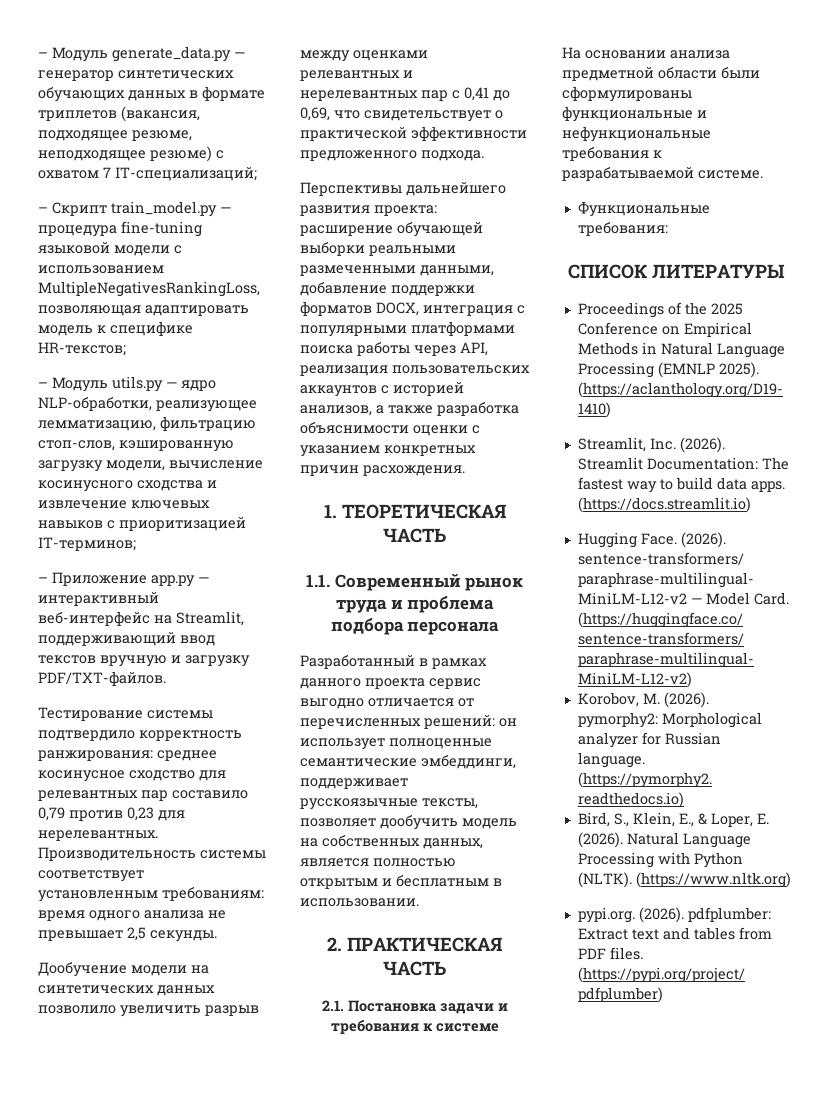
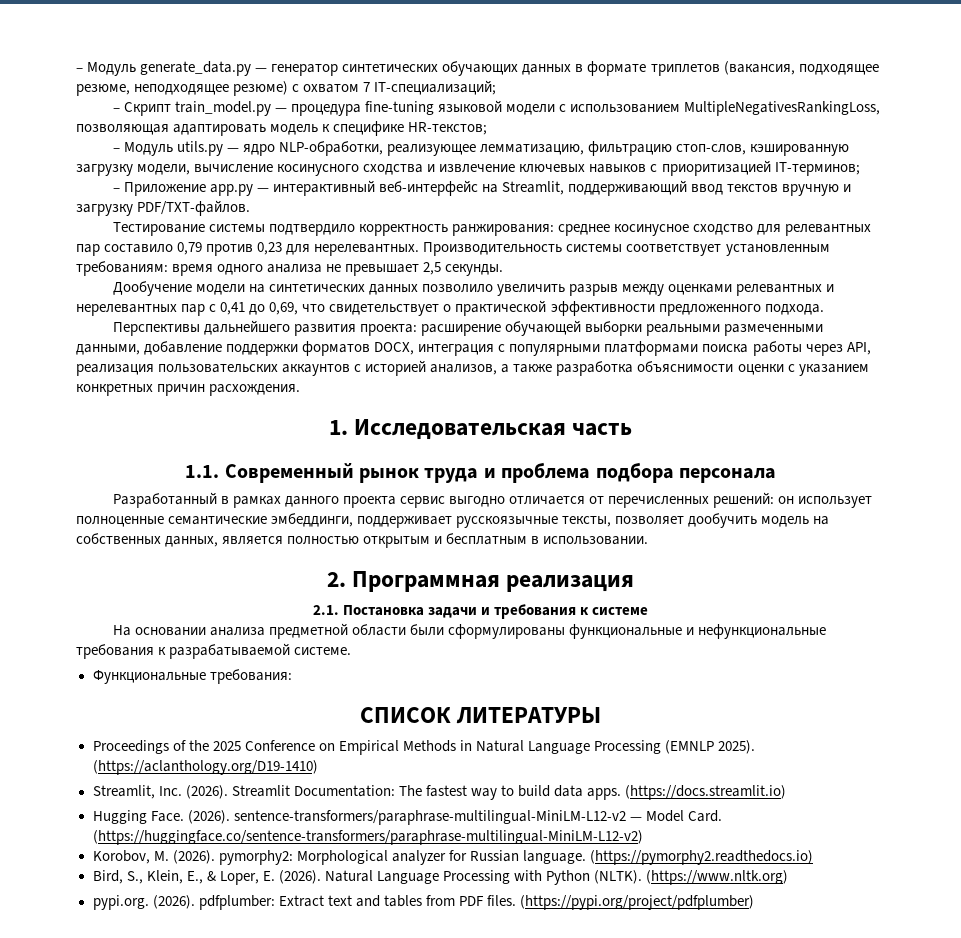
[341,504,507,519] [383,528,446,543] ТЕОРЕТИЧЕСКАЯ ЧАСТЬ -> [354,419,633,440] Исследовательская часть
[347,937,503,952] [383,961,446,976] ПРАКТИЧЕСКАЯ ЧАСТЬ -> [352,571,635,592] Программная реализация

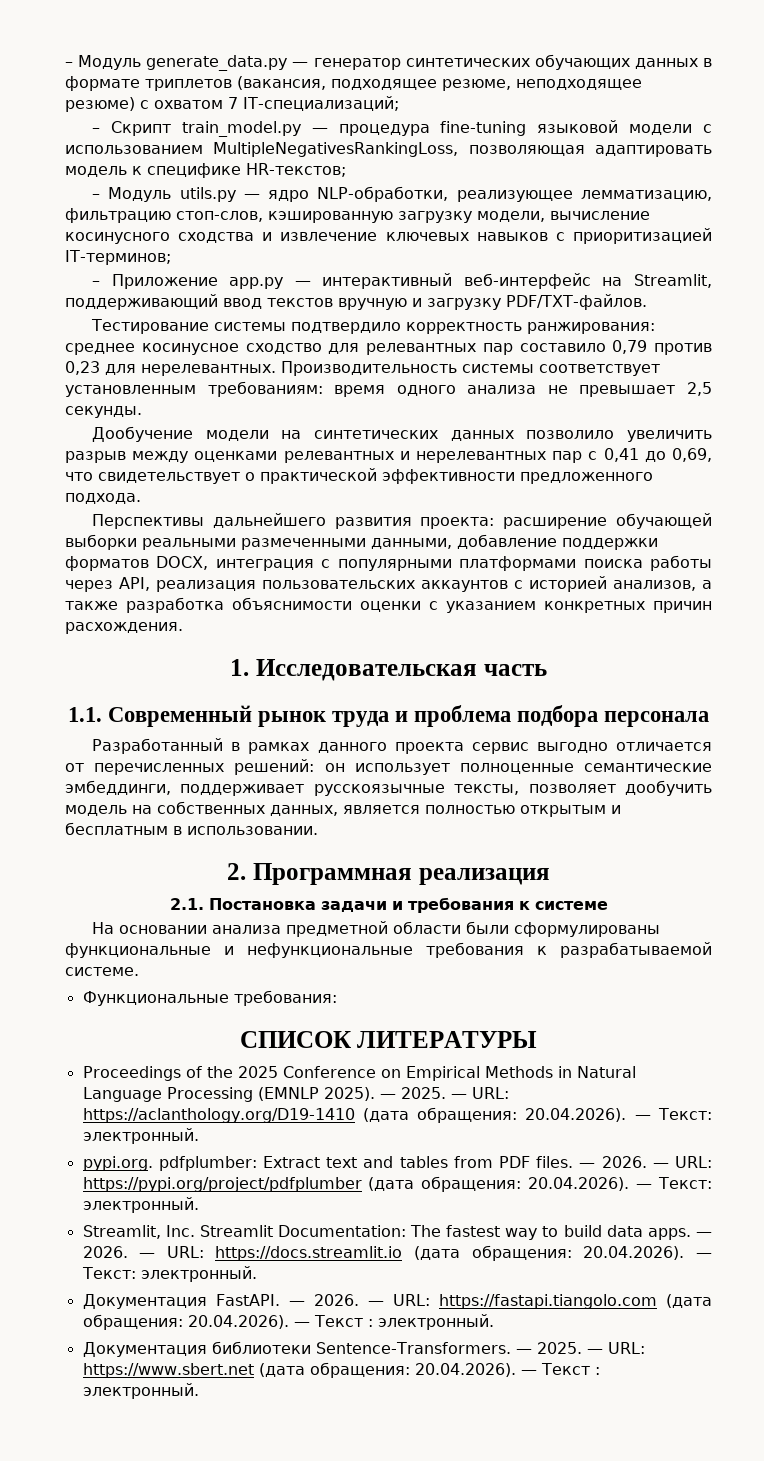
[92,760,318,775] (https://aclanthology.org/D19-1410) -> [379,1087,509,1099] [82,1107,712,1123] [82,1128,199,1144] [82,1156,713,1171] [82,1176,712,1192] [82,1197,199,1213] — 2025. — URL: https://aclanthology.org/D19-1410 (дата обращения: 20.04.2026). — Текст: электронный. // pypi.org. pdfplumber: Extract text and tables from PDF files. — 2026. — URL: https://pypi.org/project/pdfplumber (дата обращения: 20.04.2026). — Текст: электронный.
[185,785,228,799] (2026). -> (195, 1231) none
[625,785,787,800] [92,810,722,825] [92,830,643,845] [92,850,813,865] [92,870,789,885] [92,895,755,910] (https://docs.streamlit.io) // Hugging Face. (2026). sentence-transformers/paraphrase-multilingual-MiniLM-L12-v2 — Model Card. (https://huggingface.co/sentence-transformers/paraphrase-multilingual-MiniLM-L12-v2) // Korobov, M. (2026). pymorphy2: Morphological analyzer for Russian language. (https://pymorphy2.readthedocs.io) // Bird, S., Klein, E., & Loper, E. (2026). Natural Language Processing with Python (NLTK). (https://www.nltk.org) // pypi.org. (2026). pdfplumber: Extract text and tables from PDF files. (https://pypi.org/project/pdfplumber) -> [696,1232,712,1237] [82,1245,712,1261] [81,1266,257,1282] [82,1294,712,1309] [82,1314,494,1330] [82,1341,645,1357] [82,1362,600,1378] [82,1383,199,1399] — 2026. — URL: https://docs.streamlit.io (дата обращения: 20.04.2026). — Текст: электронный. // Документация FastAPI. — 2026. — URL: https://fastapi.tiangolo.com (дата обращения: 20.04.2026). — Текст : электронный. // Документация библиотеки Sentence-Transformers. — 2025. — URL: https://www.sbert.net (дата обращения: 20.04.2026). — Текст : электронный.

